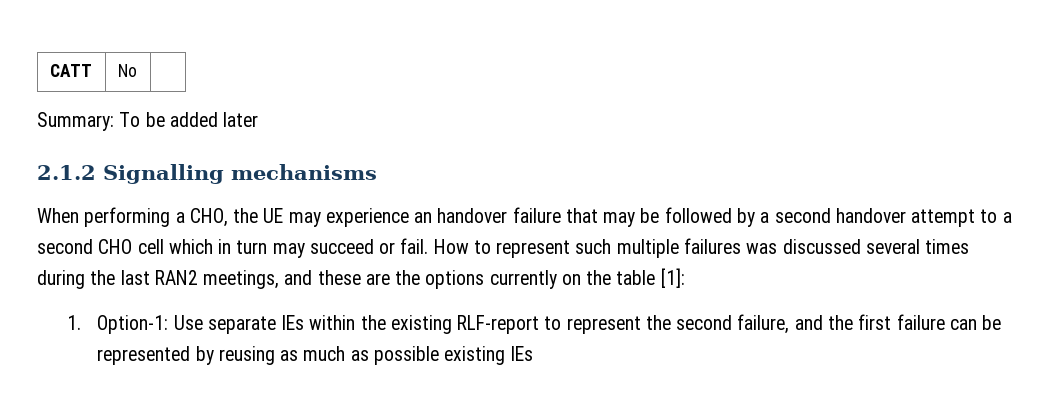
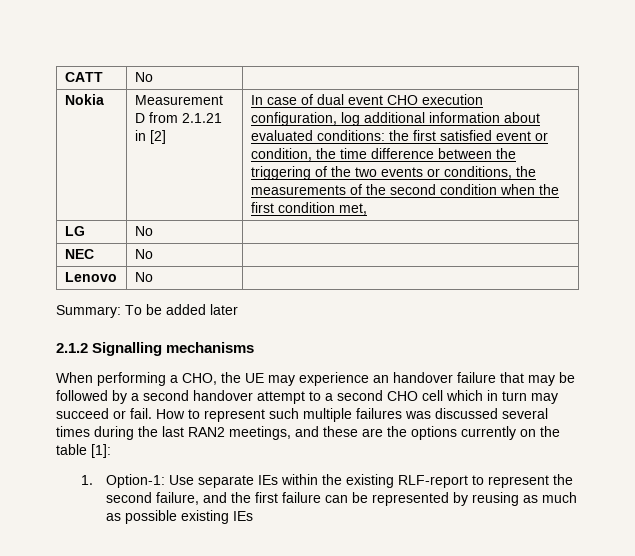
(137, 70) none -> [64,94,104,105] [134,95,223,105] [134,112,222,123] [134,130,166,144] [250,94,483,105] [250,112,540,126] [250,130,548,141] [250,148,516,161] [250,166,536,180] [250,184,559,195] [250,202,367,215] [64,226,85,236] [134,226,153,236] [64,249,94,259] [134,249,153,259] [64,272,117,282] [134,272,153,282] // Nokia | Measurement D from 2.1.21 in [2] | In case of dual event CHO execution configuration, log additional information about evaluated conditions: the first satisfied event or condition, the time difference between the triggering of the two events or conditions, the measurements of the second condition when the first condition met, // LG | No | // NEC | No | // Lenovo | No |

